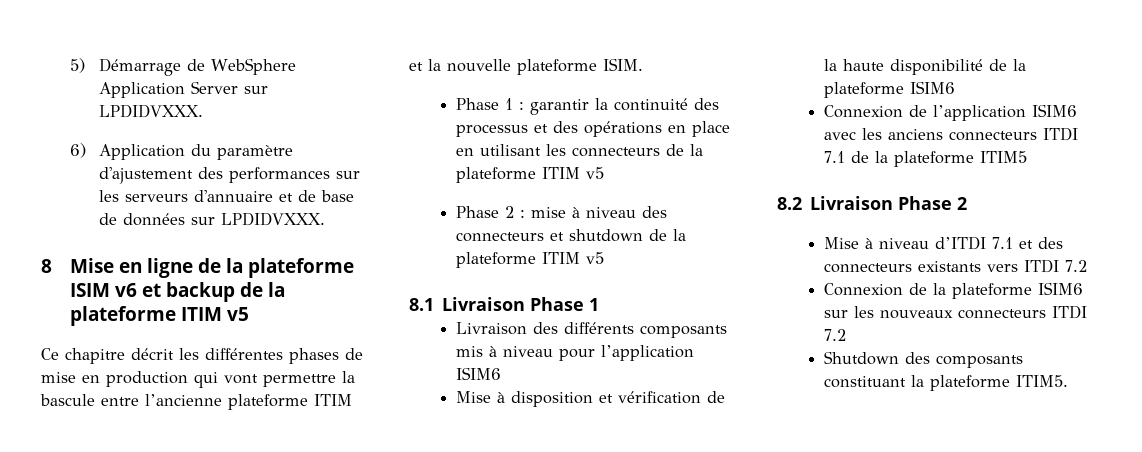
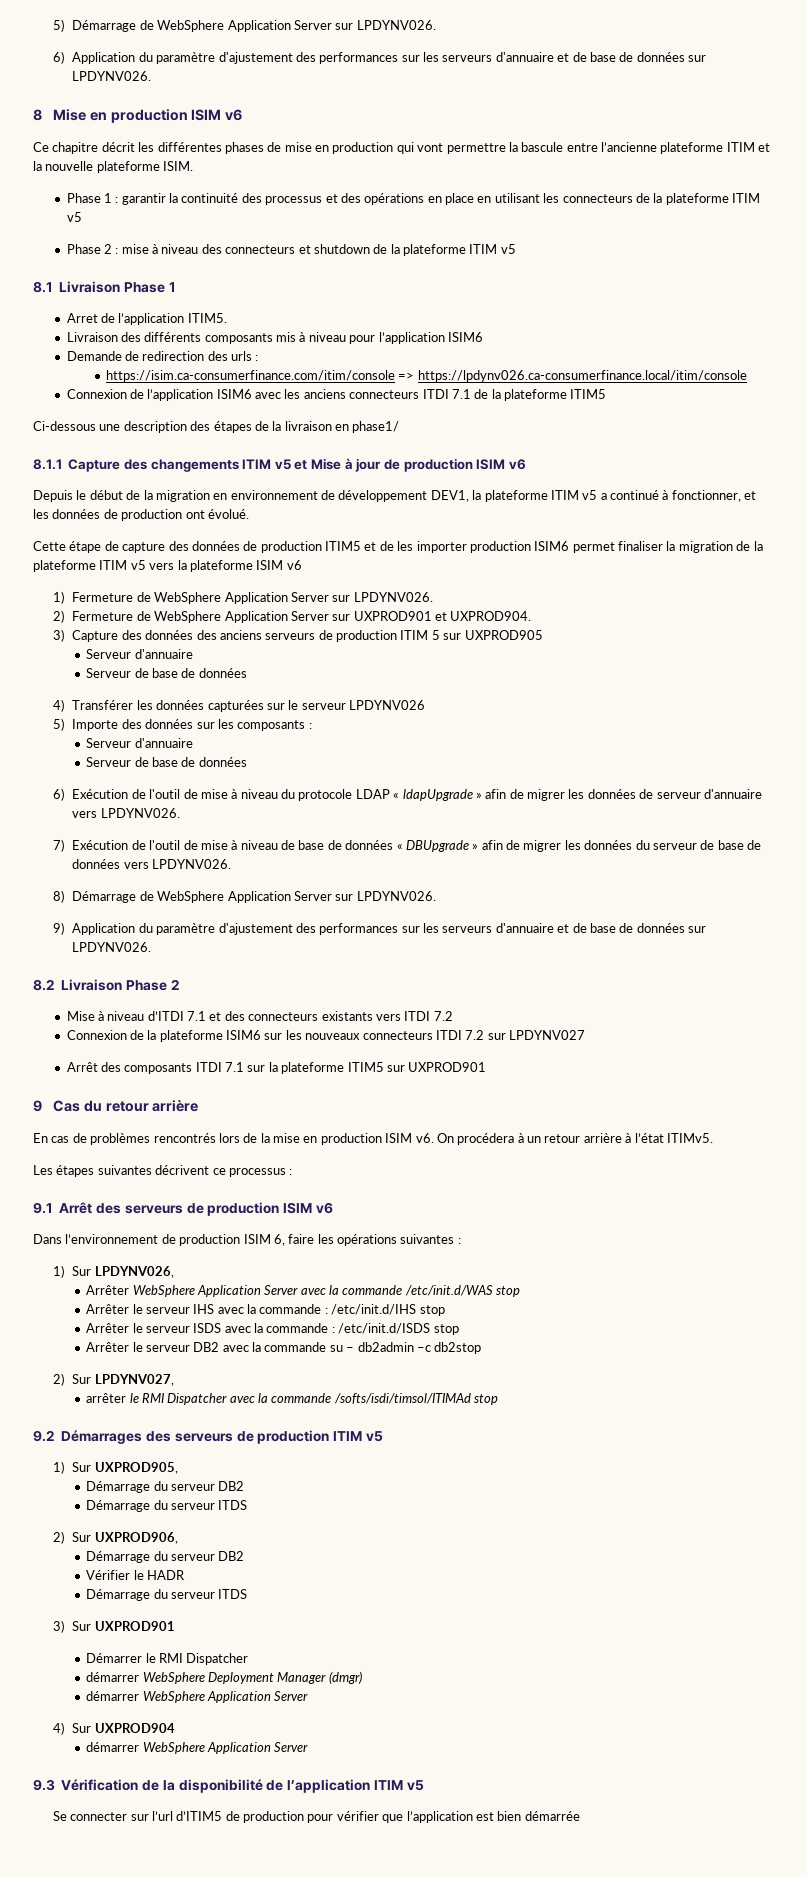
[99,104,204,118] LPDIDVXXX. -> [356,20,436,30] LPDYNV026.
[221,212,326,226] LPDIDVXXX. -> [72,71,152,81] LPDYNV026.
[147,258,355,278] [70,282,286,302] [70,306,250,326] ligne de la plateforme ISIM v6 et backup de la plateforme ITIM v5 -> [110,109,243,123] production ISIM v6
(600, 304) none -> [66,313,227,325] // Arret de l’application ITIM5.
[456,391,726,407] [824,59,1027,75] [824,81,956,98] Mise à disposition et vérification de la haute disponibilité de la plateforme ISIM6 -> [66,351,259,361] [105,370,747,382] Demande de redirection des urls : // https://isim.ca-consumerfinance.com/itim/console => https://lpdynv026.ca-consumerfinance.local/itim/console
(1028, 157) none -> [33,421,400,433] [33,458,526,472] [33,490,757,502] [33,509,249,521] [33,541,763,553] [33,560,302,572] [52,591,433,604] [52,610,532,623] [52,629,543,642] [86,649,193,659] [86,668,247,678] [52,699,426,712] [52,718,312,731] [86,738,193,748] [86,757,247,767] [52,788,762,801] [72,808,180,818] [52,839,762,852] [72,859,232,869] [52,890,436,903] [52,922,707,935] [72,942,152,952] // Ci-dessous une description des étapes de la livraison en phase1/ // 8.1.1 Capture des changements ITIM v5 et Mise à jour de production ISIM v6 // Depuis le début de la migration en environnement de développement DEV1, la plateforme ITIM v5 a continué à fonctionner, et les données de production ont évolué. // Cette étape de capture des données de production ITIM5 et de les importer production ISIM6 permet finaliser la migration de la plateforme ITIM v5 vers la plateforme ISIM v6 // 1) Fermeture de WebSphere Application Server sur LPDYNV026. // 2) Fermeture de WebSphere Application Server sur UXPROD901 et UXPROD904. // 3) Capture des données des anciens serveurs de production ITIM 5 sur UXPROD905 // Serveur d'annuaire // Serveur de base de données // 4) Transférer les données capturées sur le serveur LPDYNV026 // 5) Importe des données sur les composants : // Serveur d'annuaire // Serveur de base de données // 6) Exécution de l'outil de mise à niveau du protocole LDAP « ldapUpgrade » afin de migrer les données de serveur d'annuaire vers LPDYNV026. // 7) Exécution de l'outil de mise à niveau de base de données « DBUpgrade » afin de migrer les données du serveur de base de données vers LPDYNV026. // 8) Démarrage de WebSphere Application Server sur LPDYNV026. // 9) Application du paramètre d'ajustement des performances sur les serveurs d'annuaire et de base de données sur LPDYNV026.
[824,351,1024,368] [824,375,1069,391] // Shutdown des composants constituant la plateforme ITIM5. -> [487,1030,585,1040] [66,1062,487,1074] [33,1100,199,1112] [33,1133,713,1145] [33,1165,293,1177] [33,1202,333,1216] [33,1234,461,1246] [52,1265,174,1278] [86,1285,521,1297] [86,1304,445,1316] [86,1323,459,1335] [86,1342,482,1354] [52,1373,174,1386] [86,1393,499,1405] [33,1430,383,1444] [52,1461,178,1474] [86,1481,245,1493] [86,1500,248,1512] [52,1531,178,1544] [86,1551,245,1563] [86,1570,185,1580] [86,1589,248,1601] [52,1620,175,1633] [86,1653,249,1665] [86,1671,362,1684] [86,1691,309,1703] [52,1722,175,1735] [86,1742,309,1754] [33,1779,424,1793] [52,1811,580,1823] sur LPDYNV027 // Arrêt des composants ITDI 7.1 sur la plateforme ITIM5 sur UXPROD901 // 9 Cas du retour arrière // En cas de problèmes rencontrés lors de la mise en production ISIM v6. On procédera à un retour arrière à l’état ITIMv5. // Les étapes suivantes décrivent ce processus : // 9.1 Arrêt des serveurs de production ISIM v6 // Dans l’environnement de production ISIM 6, faire les opérations suivantes : // 1) Sur LPDYNV026, // Arrêter WebSphere Application Server avec la commande /etc/init.d/WAS stop // Arrêter le serveur IHS avec la commande : /etc/init.d/IHS stop // Arrêter le serveur ISDS avec la commande : /etc/init.d/ISDS stop // Arrêter le serveur DB2 avec la commande su – db2admin –c db2stop // 2) Sur LPDYNV027, // arrêter le RMI Dispatcher avec la commande /softs/isdi/timsol/ITIMAd stop // 9.2 Démarrages des serveurs de production ITIM v5 // 1) Sur UXPROD905, // Démarrage du serveur DB2 // Démarrage du serveur ITDS // 2) Sur UXPROD906, // Démarrage du serveur DB2 // Vérifier le HADR // Démarrage du serveur ITDS // 3) Sur UXPROD901 // Démarrer le RMI Dispatcher // démarrer WebSphere Deployment Manager (dmgr) // démarrer WebSphere Application Server // 4) Sur UXPROD904 // démarrer WebSphere Application Server // 9.3 Vérification de la disponibilité de l’application ITIM v5 // Se connecter sur l’url d’ITIM5 de production pour vérifier que l’application est bien démarrée

